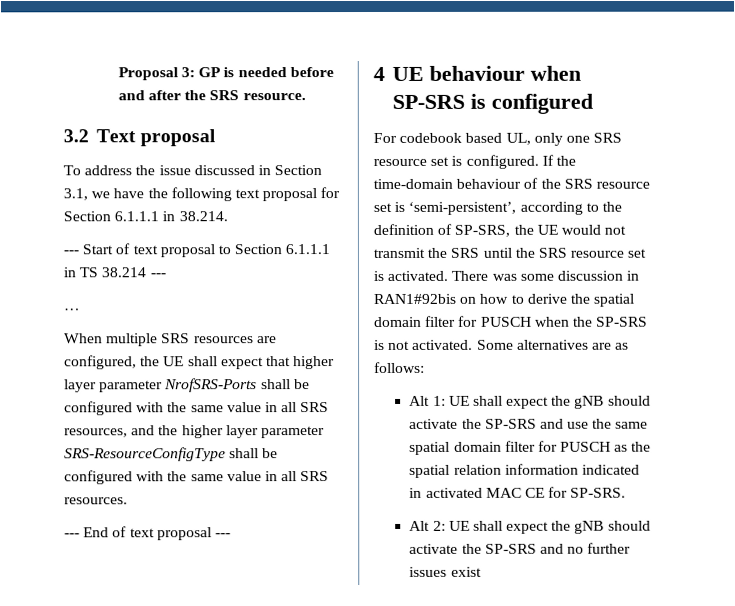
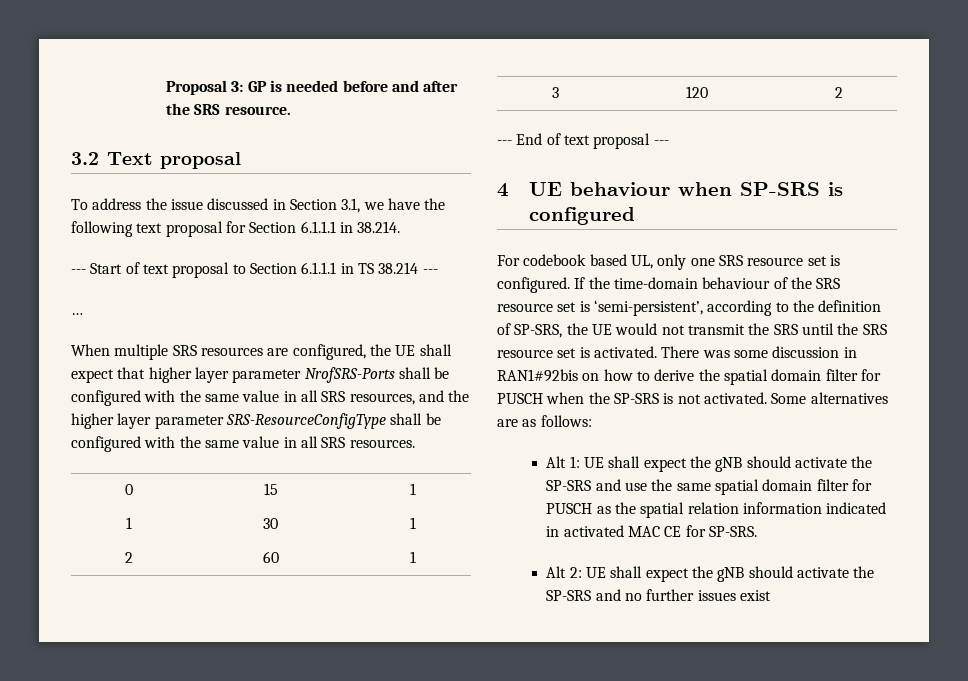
(128, 501) none -> [125,484,133,495] [263,483,278,495] [409,483,416,495] [126,517,132,529] [263,518,278,529] [409,517,416,529] [125,552,133,563] [262,551,279,563] [409,551,416,563] [551,87,559,98] [685,86,708,98] [834,87,843,98] // 0 | 15 | 1 // 1 | 30 | 1 // 2 | 60 | 1 // 3 | 120 | 2

